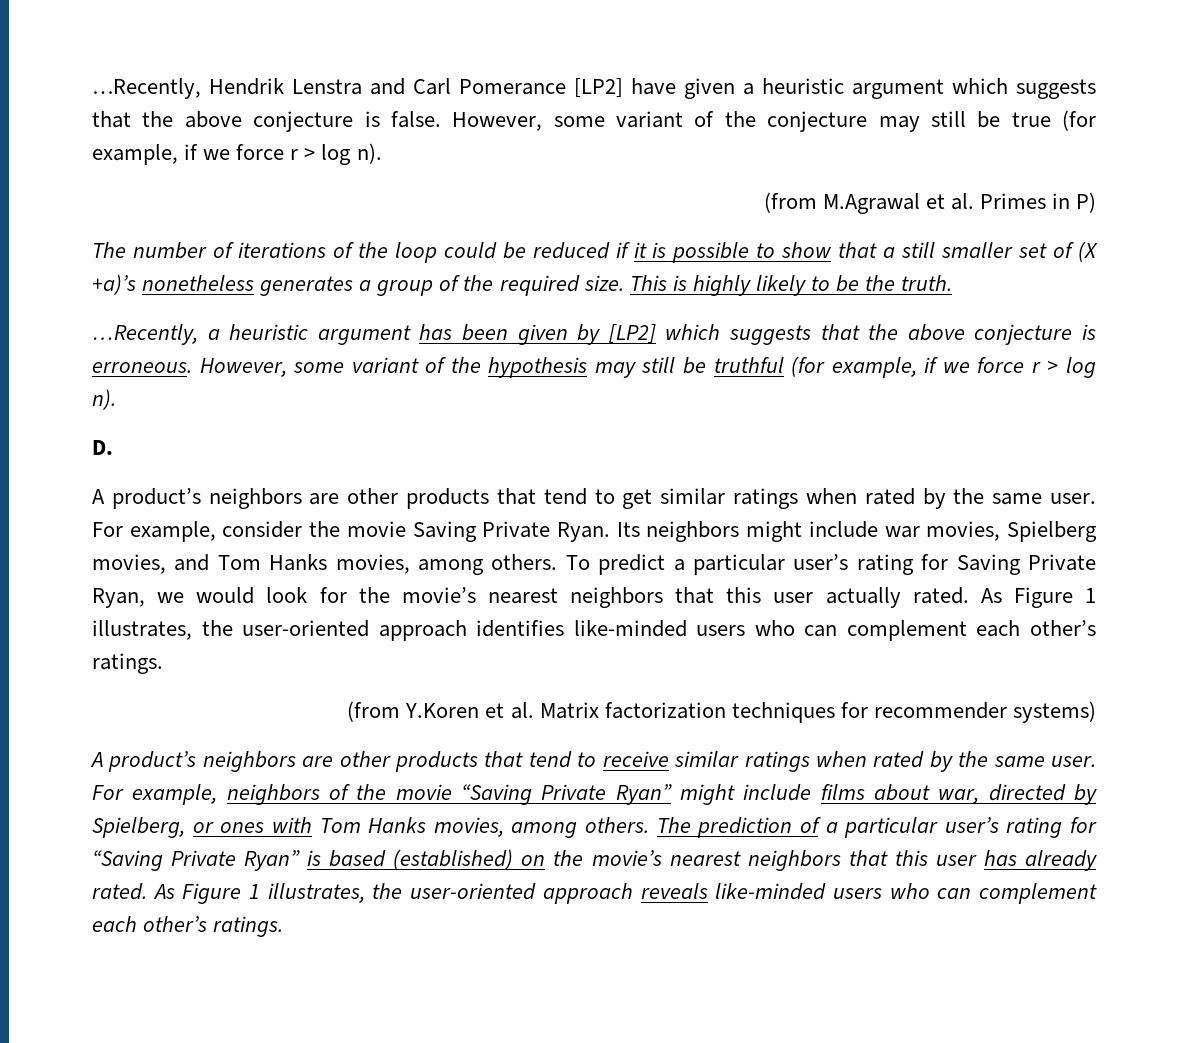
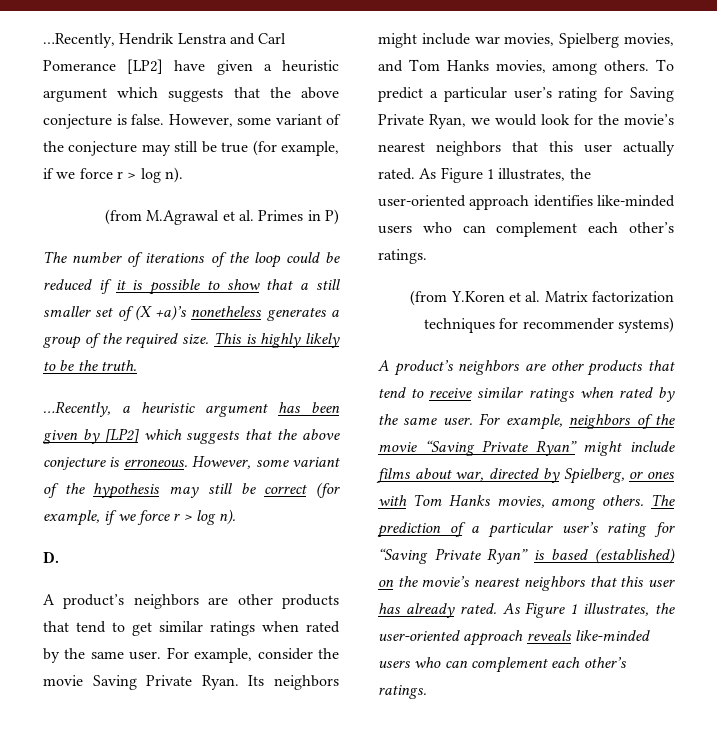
[713,357,784,373] truthful -> [264,484,308,494] correct

